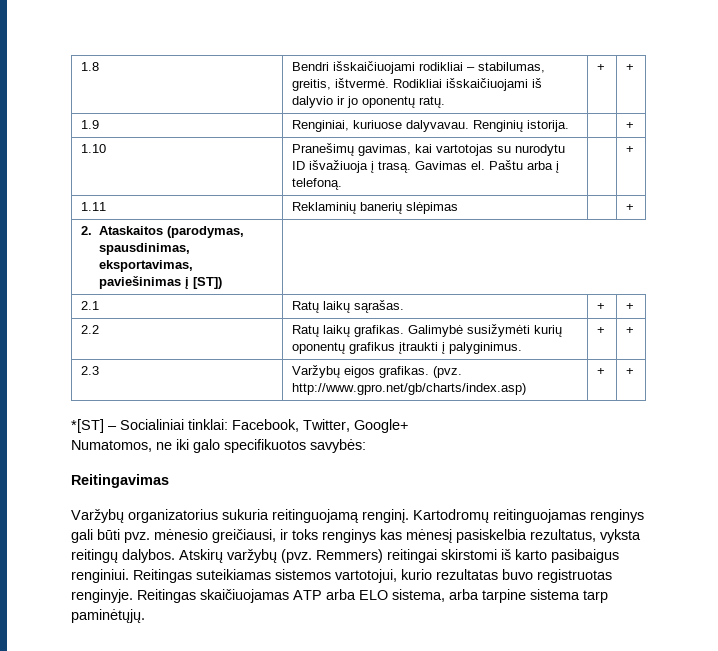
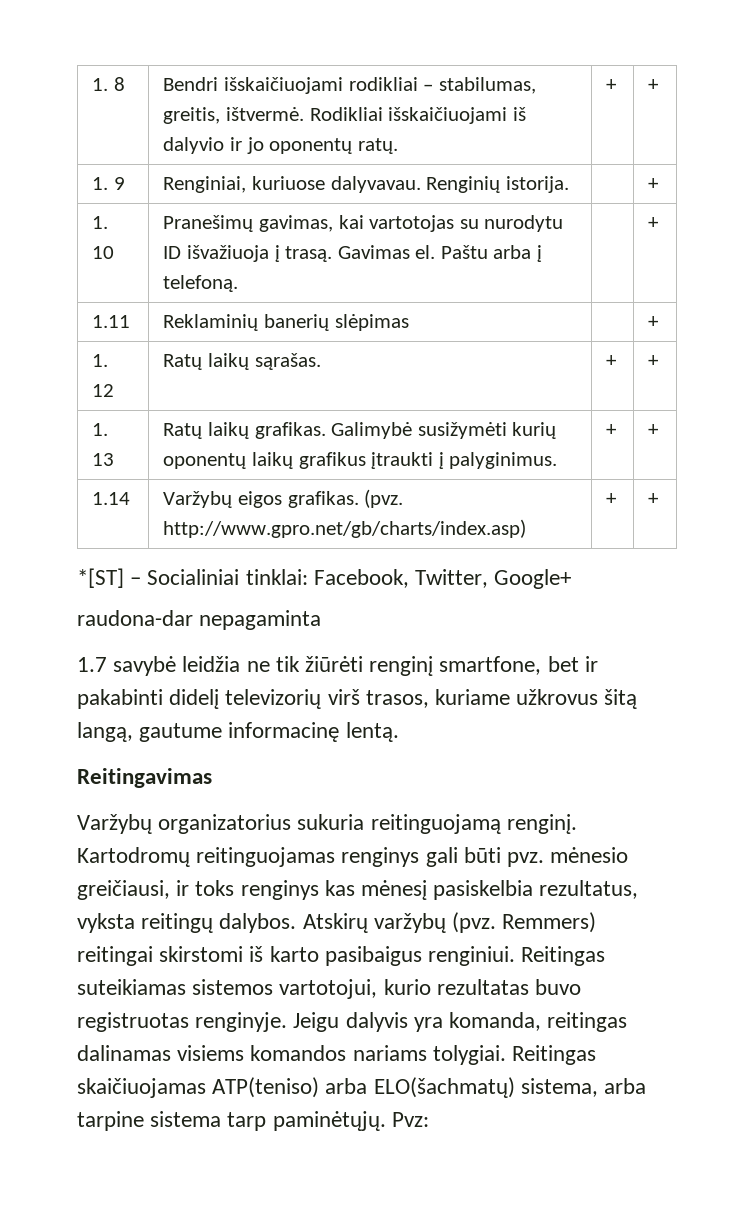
[81,62,100,71] 1.8 -> [92,77,126,91] 1. 8
[81,120,100,129] 1.9 -> [92,177,126,190] 1. 9
[81,144,107,153] 1.10 -> [92,216,109,229] [92,246,115,259] 1. 10
[81,226,244,238] [98,243,190,255] [98,260,193,272] [98,276,222,289] [81,301,100,310] 2. Ataskaitos (parodymas, spausdinimas, eksportavimas, paviešinimas į [ST]) // 2.1 -> [92,354,109,367] [92,384,115,397] 1. 12
[81,325,100,334] 2.2 -> [92,423,109,436] [92,453,115,466] 1. 13
(346, 348) none -> [252,452,294,469] laikų
[81,366,100,375] 2.3 -> [92,492,131,505] 1.14
[71,439,366,453] Numatomos, ne iki galo specifikuotos savybės: -> [77,610,322,630] [77,656,598,676] [77,689,638,709] [77,722,399,742] raudona-dar nepagaminta // 1.7 savybė leidžia ne tik žiūrėti renginį smartfone, bet ir pakabinti didelį televizorių virš trasos, kuriame užkrovus šitą langą, gautume informacinę lentą.
[137,589,388,603] Reitingas skaičiuojamas ATP arba ELO -> [293,1012,628,1032] [77,1045,597,1065] [77,1077,515,1098] Jeigu dalyvis yra komanda, reitingas dalinamas visiems komandos nariams tolygiai. Reitingas skaičiuojamas ATP(teniso) arba ELO(šachmatų)
(145, 616) none -> [391,1112,429,1127] Pvz:

